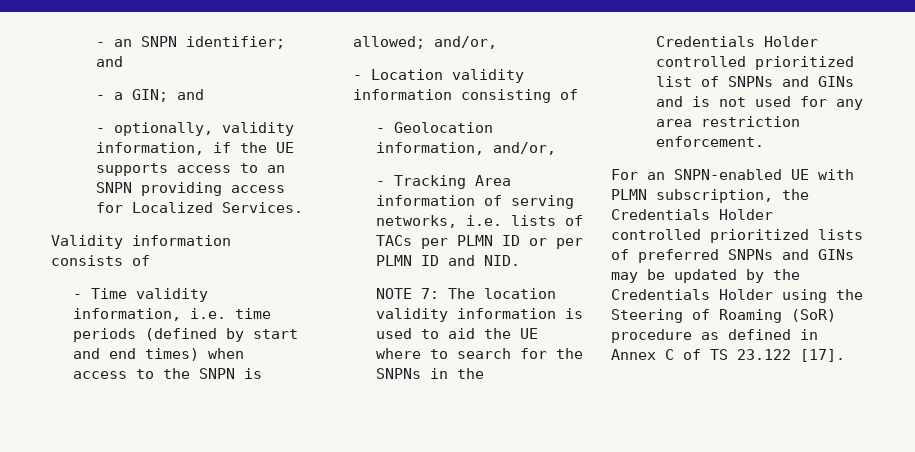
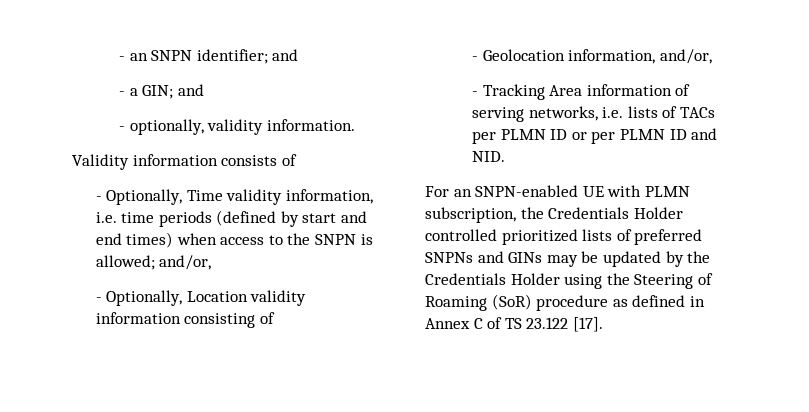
[95,142,294,155] [95,163,285,176] [95,182,285,196] [95,202,303,213] information, if the UE supports access to an SNPN providing access for Localized Services. -> [266,119,355,131] information.
(83, 296) none -> [106,189,183,205] Optionally,
(363, 77) none -> [106,290,183,306] Optionally,
[375,288,556,299] [375,308,583,322] [375,328,538,339] [375,348,583,359] [375,368,484,379] [655,36,818,47] [655,56,854,70] [655,76,854,87] [655,96,863,110] [655,116,800,127] [655,136,764,147] // NOTE 7: The location validity information is used to aid the UE where to search for the SNPNs in the Credentials Holder controlled prioritized list of SNPNs and GINs and is not used for any area restriction enforcement. -> (506, 156) none

